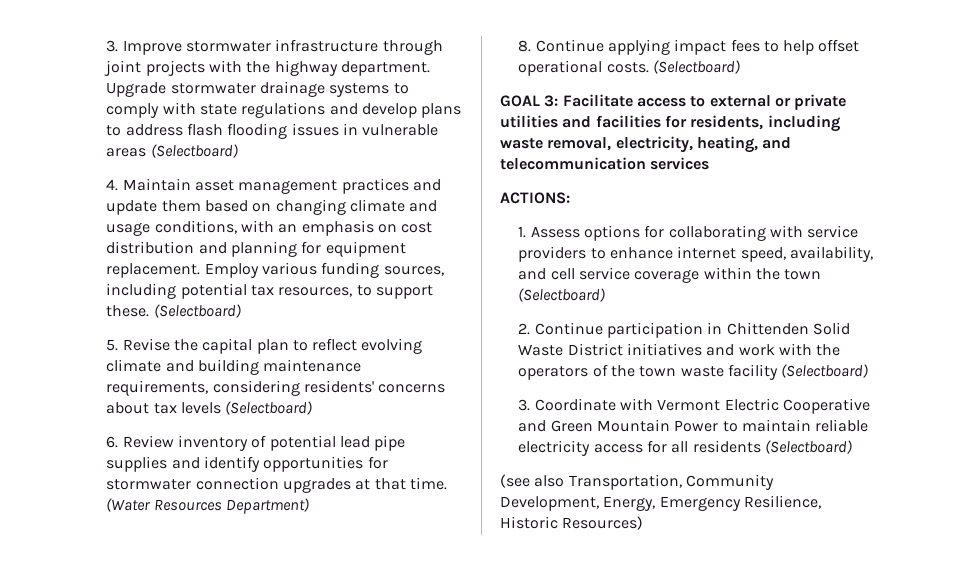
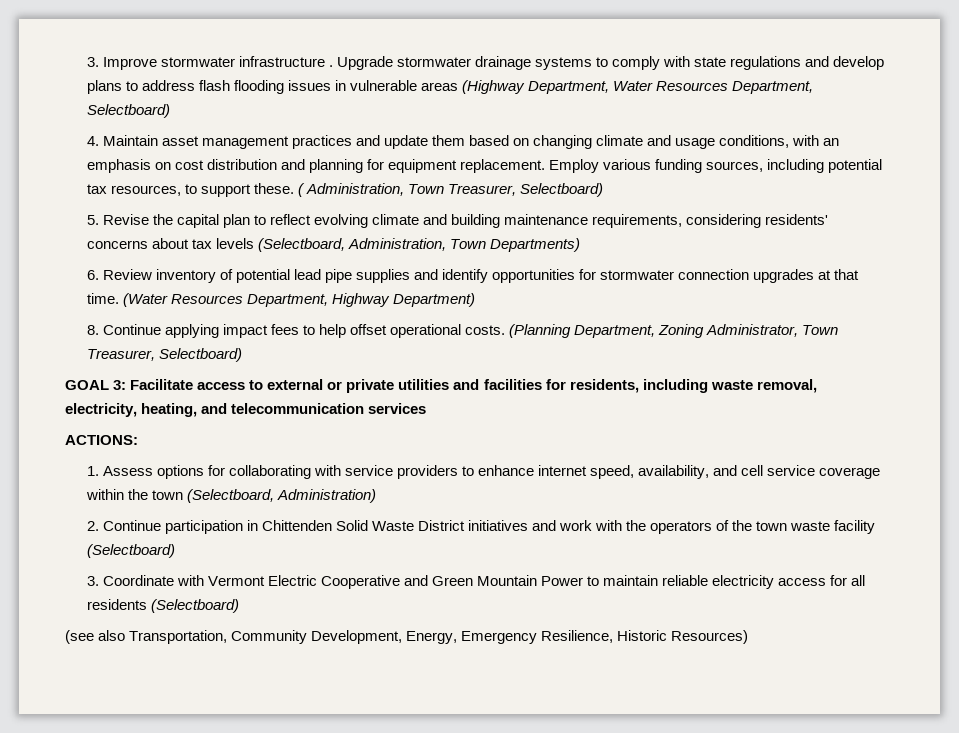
[382,40,443,55] [104,60,430,76] through joint projects with the highway department. -> [328,65,333,67] .
[150,144,238,158] (Selectboard) -> [461,80,814,94] [86,104,170,118] (Highway Department, Water Resources Department, Selectboard)
[153,304,241,318] (Selectboard) -> [297,183,603,197] ( Administration, Town Treasurer, Selectboard)
[225,401,313,415] (Selectboard) -> [257,238,580,252] (Selectboard, Administration, Town Departments)
(222, 505) none -> [246,293,390,307] Department, Highway
[652,60,740,74] (Selectboard) -> [509,324,839,338] [86,348,242,362] (Planning Department, Zoning Administrator, Town Treasurer, Selectboard)
[518,288,606,302] (Selectboard) -> [186,489,376,503] (Selectboard, Administration)

